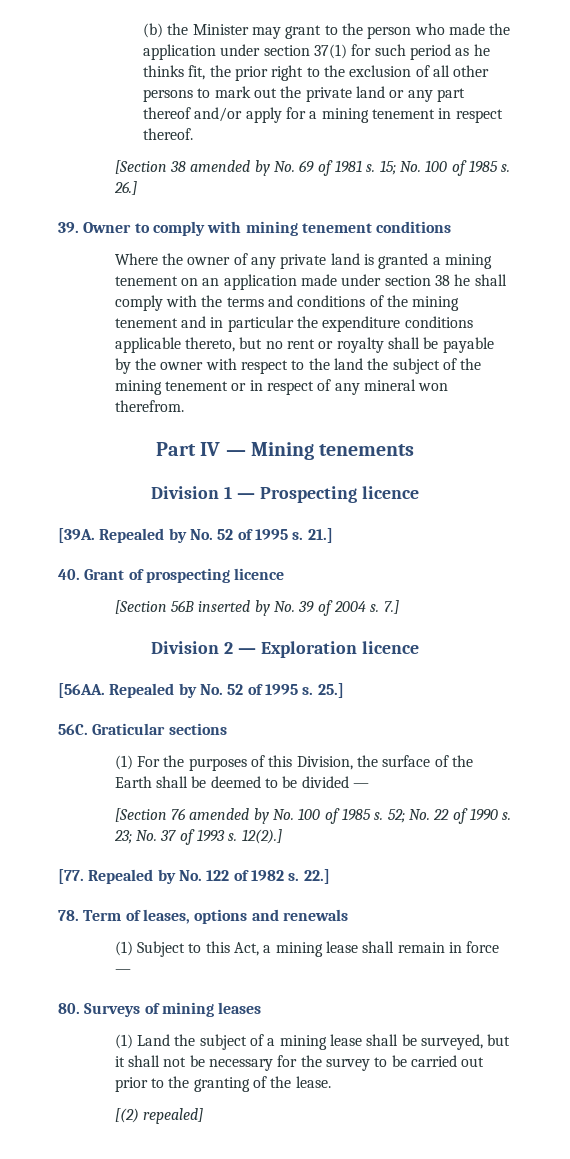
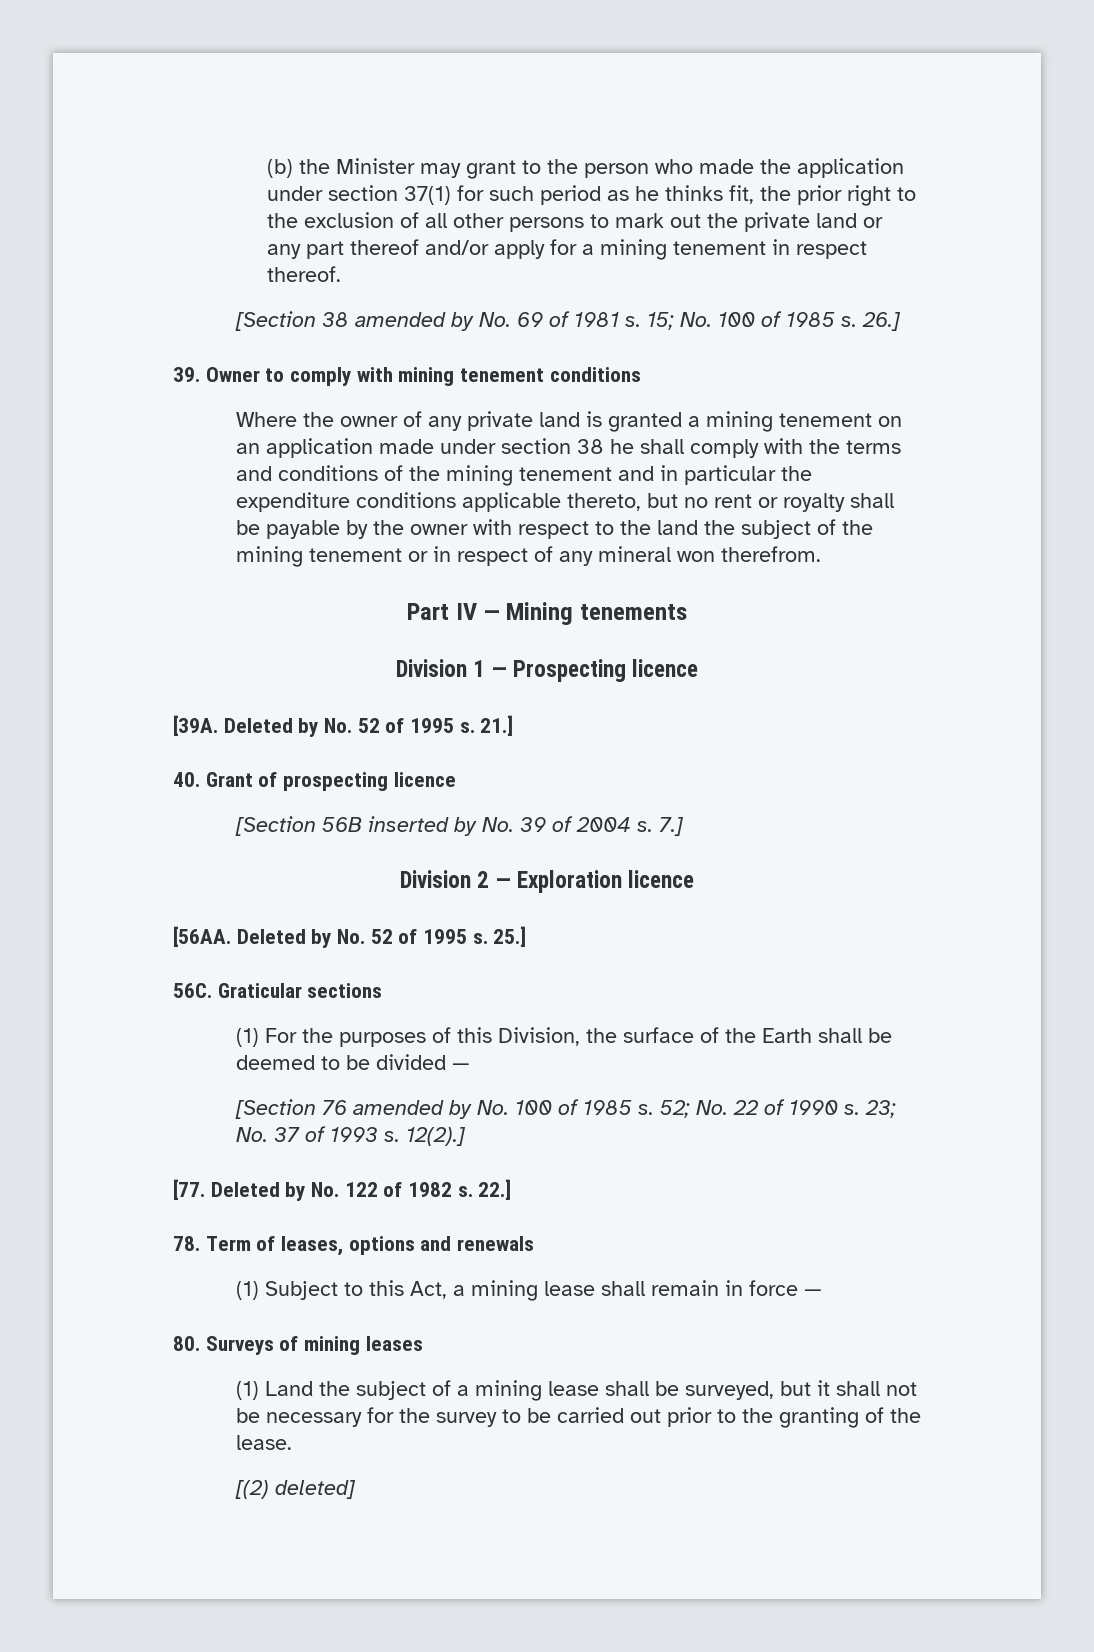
[99,528,165,543] Repealed -> [223,718,293,733] Deleted
[109,683,175,698] Repealed -> [236,929,306,944] Deleted
[88,869,154,884] Repealed -> [210,1182,280,1197] Deleted
[143,1108,204,1124] repealed] -> [274,1480,356,1499] deleted]

